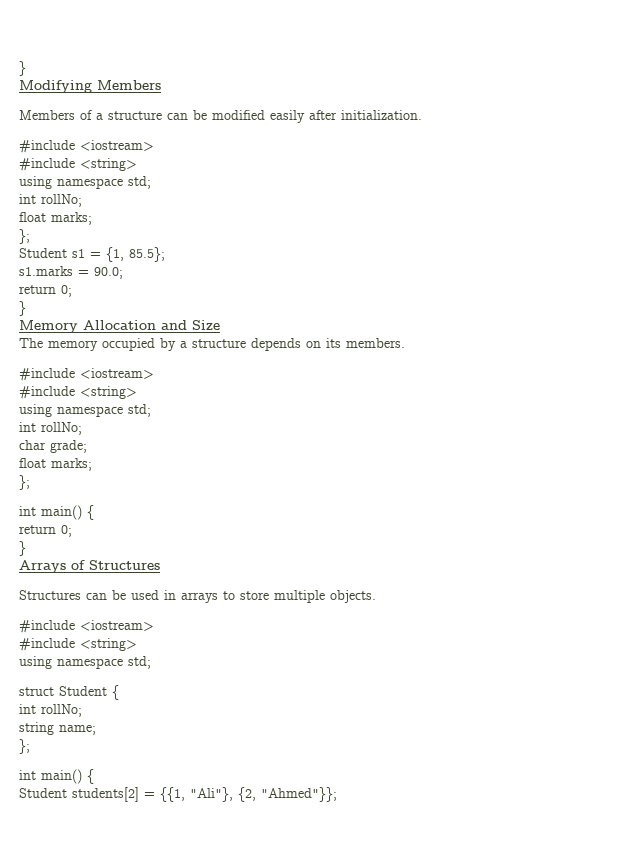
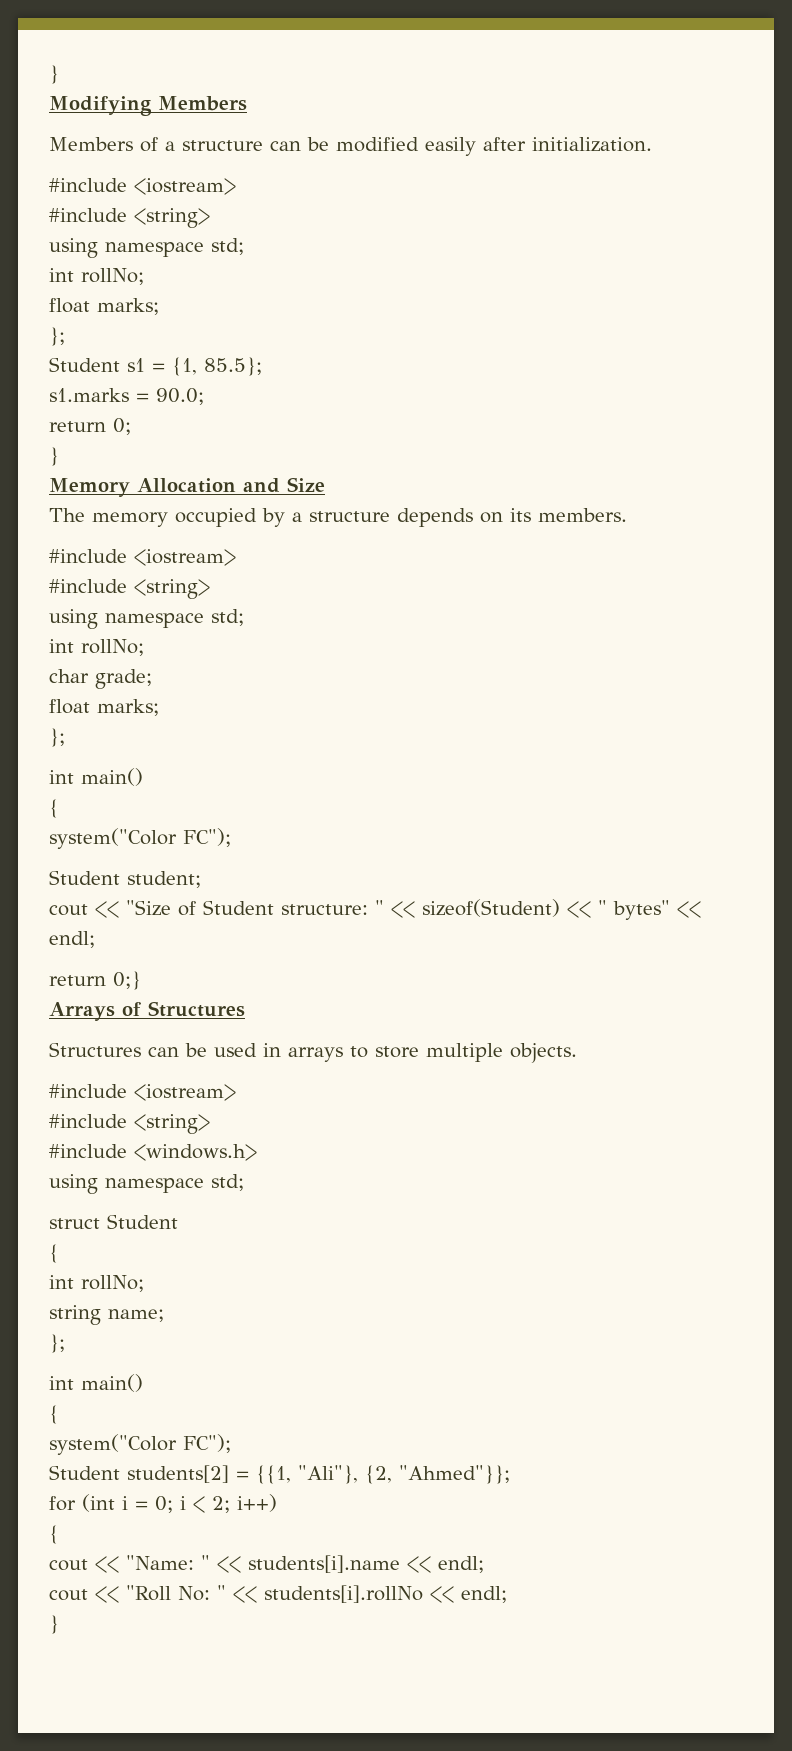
[87,505,94,520] [19,525,72,537] [19,541,26,556] { // return 0; // } -> [49,799,59,818] [49,828,231,849] [49,870,201,888] [49,899,701,920] [49,931,95,948] [49,971,141,990] // { // system("Color FC"); // Student student; // cout << "Size of Student structure: " << sizeof(Student) << " bytes" << endl; // return 0;}
(137, 644) none -> [49,1144,257,1161] // #include <windows.h>
(107, 691) none -> (178, 1221) //
[87,769,94,784] { -> [49,1405,59,1424] [49,1434,231,1455] // { // system("Color FC");
(337, 794) none -> [49,1494,277,1513] [49,1525,59,1544] [49,1555,484,1573] [49,1585,507,1603] [49,1615,59,1634] // for (int i = 0; i < 2; i++) // { // cout << "Name: " << students[i].name << endl; // cout << "Roll No: " << students[i].rollNo << endl; // }

